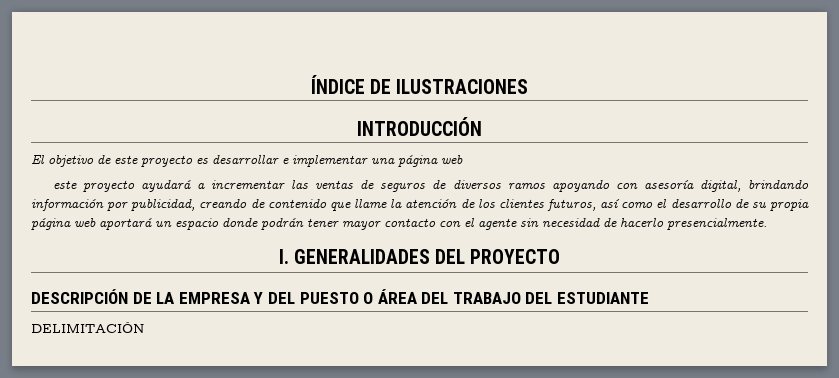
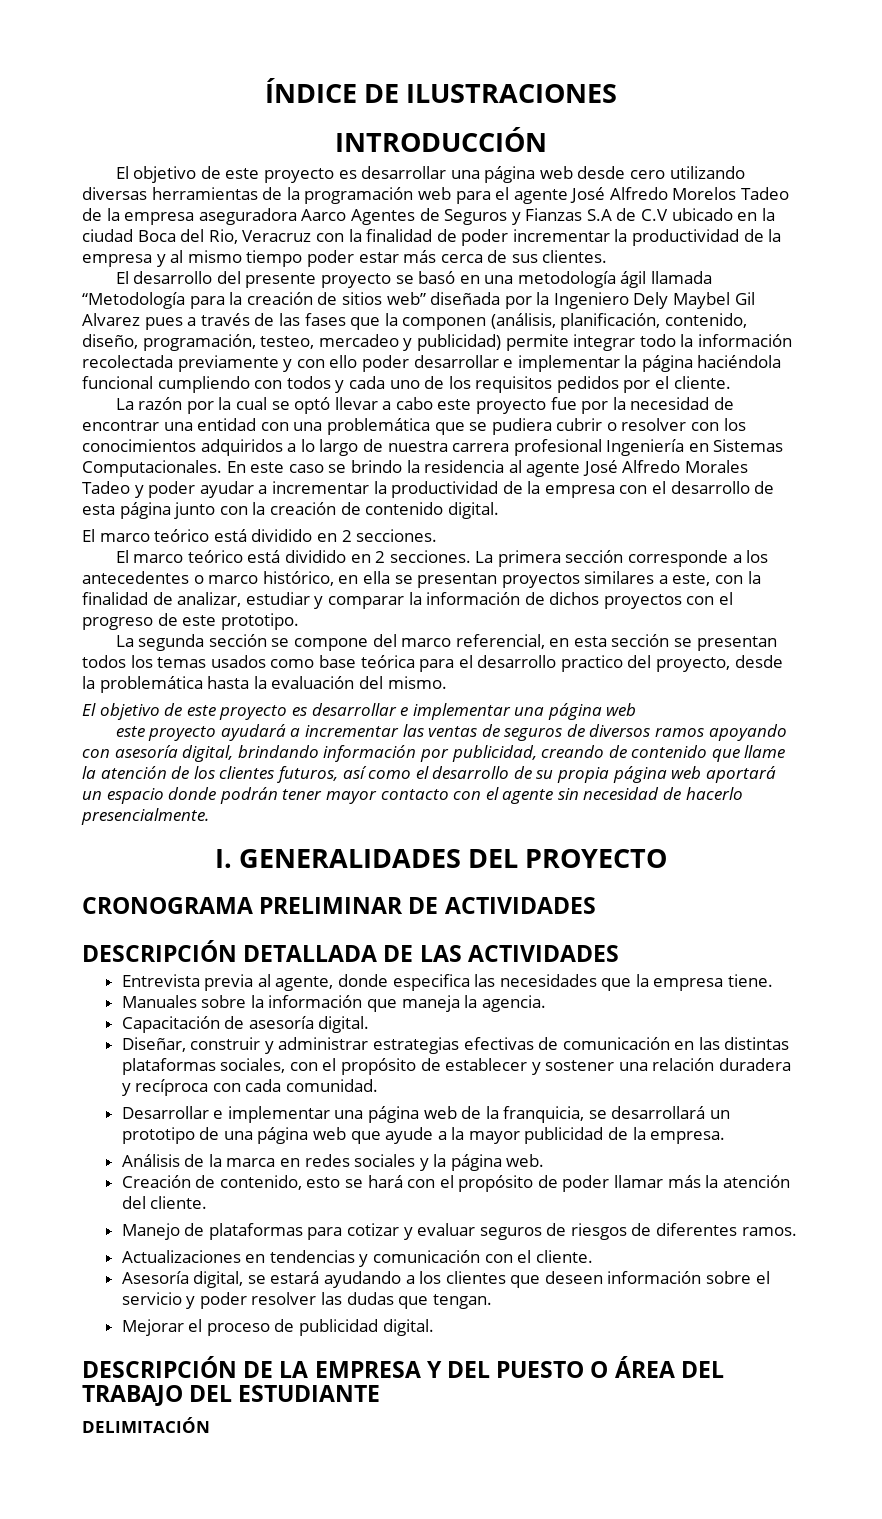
(482, 126) none -> [115,166,745,183] [82,187,790,204] [82,208,775,225] [82,229,782,246] [82,250,608,267] [115,271,713,288] [82,292,755,309] [82,313,748,330] [82,334,792,351] [82,355,782,372] [82,376,731,393] [115,397,735,414] [82,418,746,435] [82,439,784,456] [82,460,749,477] [82,481,775,498] [82,502,499,519] [82,529,438,542] [115,550,769,567] [82,571,761,588] [82,592,734,609] [82,613,299,630] [115,634,777,651] [82,655,783,672] [82,676,447,693] // El objetivo de este proyecto es desarrollar una página web desde cero utilizando diversas herramientas de la programación web para el agente José Alfredo Morelos Tadeo de la empresa aseguradora Aarco Agentes de Seguros y Fianzas S.A de C.V ubicado en la ciudad Boca del Rio, Veracruz con la finalidad de poder incrementar la productividad de la empresa y al mismo tiempo poder estar más cerca de sus clientes. // El desarrollo del presente proyecto se basó en una metodología ágil llamada “Metodología para la creación de sitios web” diseñada por la Ingeniero Dely Maybel Gil Alvarez pues a través de las fases que la componen (análisis, planificación, contenido, diseño, programación, testeo, mercadeo y publicidad) permite integrar todo la información recolectada previamente y con ello poder desarrollar e implementar la página haciéndola funcional cumpliendo con todos y cada uno de los requisitos pedidos por el cliente. // La razón por la cual se optó llevar a cabo este proyecto fue por la necesidad de encontrar una entidad con una problemática que se pudiera cubrir o resolver con los conocimientos adquiridos a lo largo de nuestra carrera profesional Ingeniería en Sistemas Computacionales. En este caso se brindo la residencia al agente José Alfredo Morales Tadeo y poder ayudar a incrementar la productividad de la empresa con el desarrollo de esta página junto con la creación de contenido digital. // El marco teórico está dividido en 2 secciones. // El marco teórico está dividido en 2 secciones. La primera sección corresponde a los antecedentes o marco histórico, en ella se presentan proyectos similares a este, con la finalidad de analizar, estudiar y comparar la información de dichos proyectos con el progreso de este prototipo. // La segunda sección se compone del marco referencial, en esta sección se presentan todos los temas usados como base teórica para el desarrollo practico del proyecto, desde la problemática hasta la evaluación del mismo.
(561, 256) none -> [82,897,596,914] [82,940,619,962] [121,974,774,991] [121,995,546,1012] [121,1016,370,1033] [121,1037,790,1054] [121,1058,792,1075] [121,1079,378,1096] [121,1106,731,1123] [121,1127,726,1144] [121,1154,545,1171] [121,1175,790,1192] [121,1196,208,1209] [121,1223,797,1240] [121,1250,593,1267] [121,1271,770,1288] [121,1292,492,1309] [121,1319,434,1336] // CRONOGRAMA PRELIMINAR DE ACTIVIDADES // DESCRIPCIÓN DETALLADA DE LAS ACTIVIDADES // Entrevista previa al agente, donde especifica las necesidades que la empresa tiene. // Manuales sobre la información que maneja la agencia. // Capacitación de asesoría digital. // Diseñar, construir y administrar estrategias efectivas de comunicación en las distintas plataformas sociales, con el propósito de establecer y sostener una relación duradera y recíproca con cada comunidad. // Desarrollar e implementar una página web de la franquicia, se desarrollará un prototipo de una página web que ayude a la mayor publicidad de la empresa. // Análisis de la marca en redes sociales y la página web. // Creación de contenido, esto se hará con el propósito de poder llamar más la atención del cliente. // Manejo de plataformas para cotizar y evaluar seguros de riesgos de diferentes ramos. // Actualizaciones en tendencias y comunicación con el cliente. // Asesoría digital, se estará ayudando a los clientes que deseen información sobre el servicio y poder resolver las dudas que tengan. // Mejorar el proceso de publicidad digital.

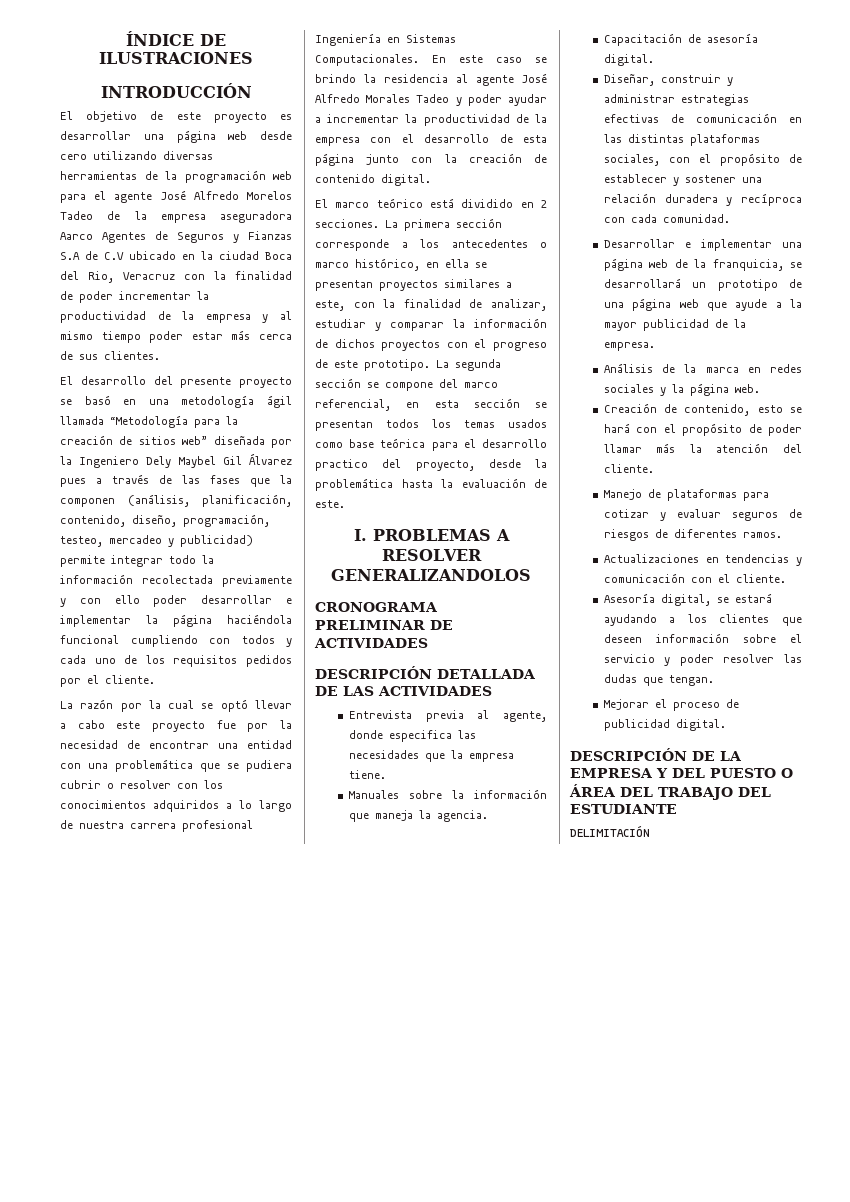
[82,313,140,326] Alvarez -> [249,453,292,465] Álvarez
[115,550,471,563] // El marco teórico está dividido en 2 secciones. -> (379, 223) none
(299, 621) // -> (430, 365) none
[358,676,447,689] [82,703,637,720] [115,724,787,741] [82,745,786,762] [82,766,776,783] [82,787,743,804] [81,808,209,825] [214,849,668,868] del mismo. // El objetivo de este proyecto es desarrollar e implementar una página web // este proyecto ayudará a incrementar las ventas de seguros de diversos ramos apoyando con asesoría digital, brindando información por publicidad, creando de contenido que llame la atención de los clientes futuros, así como el desarrollo de su propia página web aportará un espacio donde podrán tener mayor contacto con el agente sin necesidad de hacerlo presencialmente. // I. GENERALIDADES DEL PROYECTO -> [534,479,547,488] [315,500,345,508] [353,529,510,541] [381,549,482,561] [331,569,531,581] de este. // I. PROBLEMAS A RESOLVER GENERALIZANDOLOS

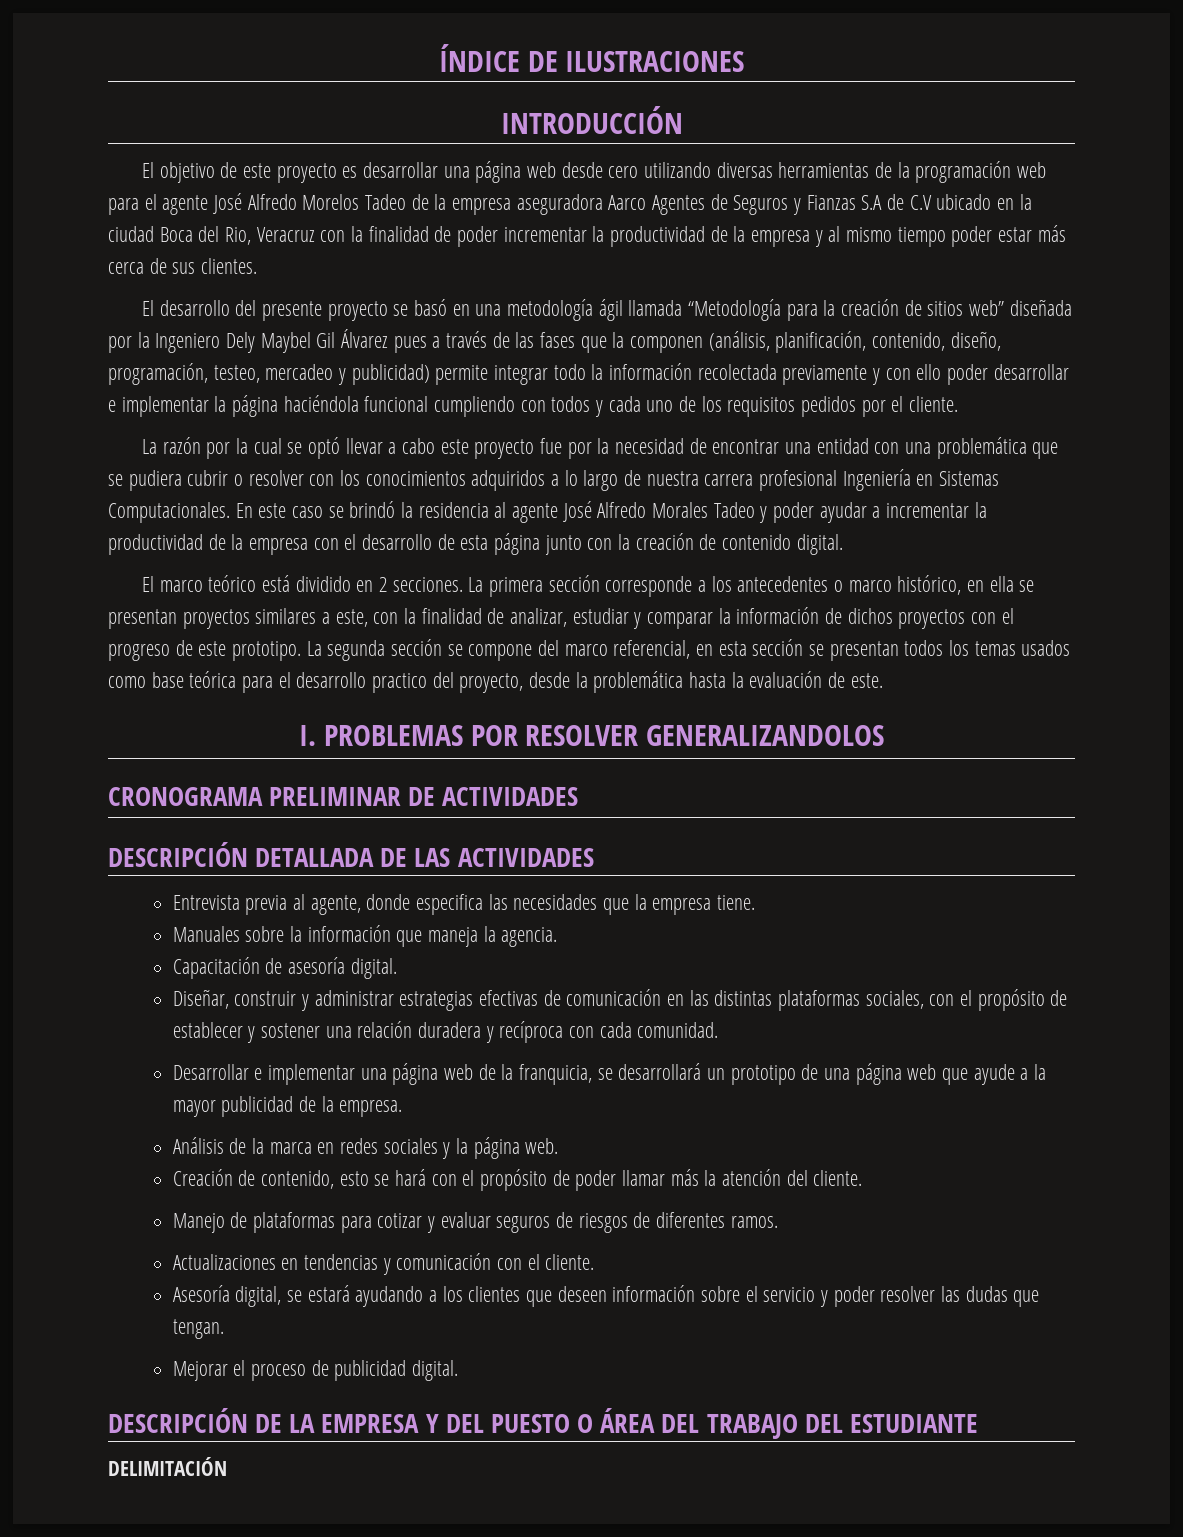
[315,74,356,83] brindo -> [349,501,396,518] brindó
[495,529,510,541] A -> [470,725,518,746] POR

